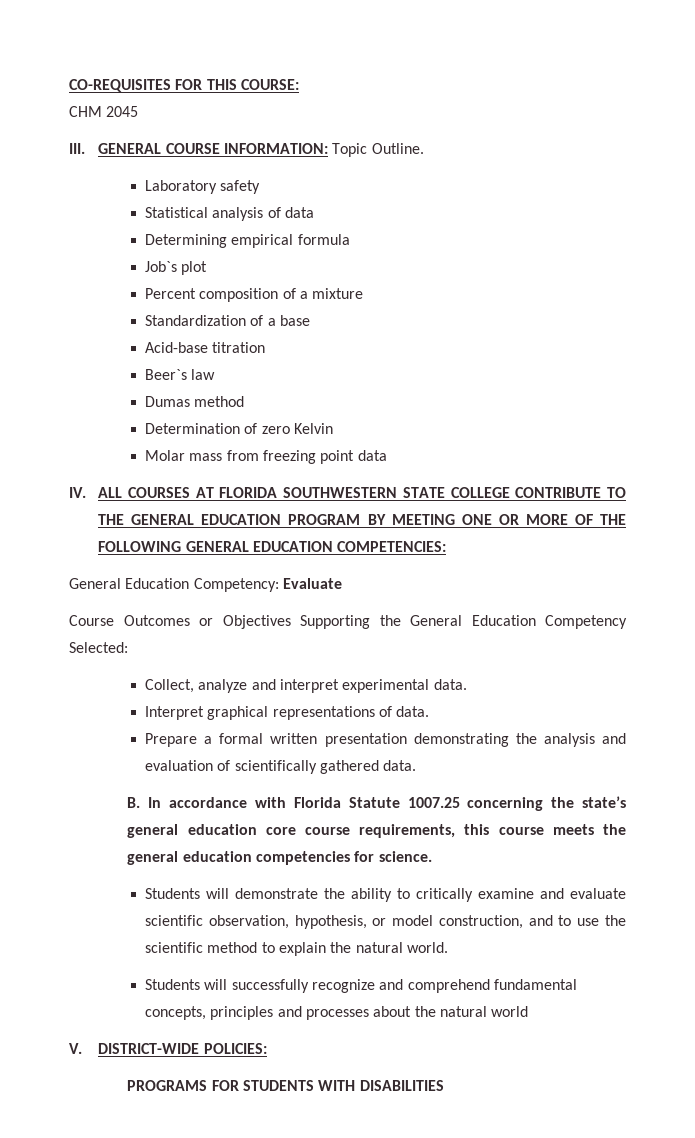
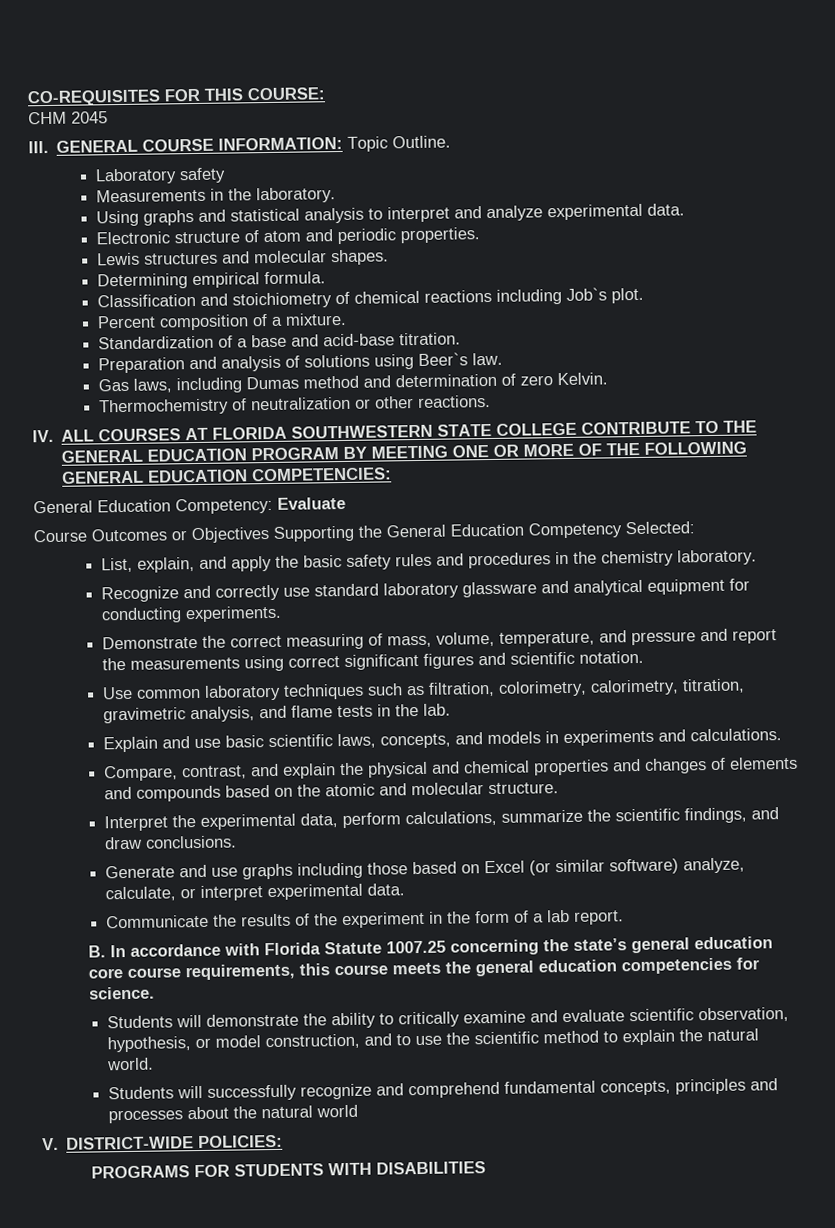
[145,207,315,221] [145,234,350,248] [145,261,208,275] Statistical analysis of data // Determining empirical formula // Job`s plot -> [95,187,336,204] [95,203,685,227] [95,227,480,245] [96,249,389,266] [96,271,326,290] [96,287,644,309] Measurements in the laboratory. // Using graphs and statistical analysis to interpret and analyze experimental data. // Electronic structure of atom and periodic properties. // Lewis structures and molecular shapes. // Determining empirical formula. // Classification and stoichiometry of chemical reactions including Job`s plot.
[312,288,364,299] mixture -> [284,312,347,326] mixture.
[145,342,266,353] [145,369,216,380] [145,396,245,407] [145,423,334,434] [145,450,387,464] // Acid-base titration // Beer`s law // Dumas method // Determination of zero Kelvin // Molar mass from freezing point data -> [290,332,461,347] [97,352,503,374] [97,372,608,394] [98,394,491,416] and acid-base titration. // Preparation and analysis of solutions using Beer`s law. // Gas laws, including Dumas method and determination of zero Kelvin. // Thermochemistry of neutralization or other reactions.
[145,679,467,693] [145,706,430,720] [145,733,627,747] [145,760,417,774] Collect, analyze and interpret experimental data. // Interpret graphical representations of data. // Prepare a formal written presentation demonstrating the analysis and evaluation of scientifically gathered data. -> [100,549,757,573] [100,578,750,603] [100,605,282,624] [101,628,777,650] [101,650,644,672] [101,678,745,701] [102,703,451,724] [102,728,782,753] [103,756,798,782] [103,782,559,802] [103,807,779,832] [104,835,237,850] [104,857,745,880] [104,883,405,902] [105,909,624,929] List, explain, and apply the basic safety rules and procedures in the chemistry laboratory. // Recognize and correctly use standard laboratory glassware and analytical equipment for conducting experiments. // Demonstrate the correct measuring of mass, volume, temperature, and pressure and report the measurements using correct significant figures and scientific notation. // Use common laboratory techniques such as filtration, colorimetry, calorimetry, titration, gravimetric analysis, and flame tests in the lab. // Explain and use basic scientific laws, concepts, and models in experiments and calculations. // Compare, contrast, and explain the physical and chemical properties and changes of elements and compounds based on the atomic and molecular structure. // Interpret the experimental data, perform calculations, summarize the scientific findings, and draw conclusions. // Generate and use graphs including those based on Excel (or similar software) analyze, calculate, or interpret experimental data. // Communicate the results of the experiment in the form of a lab report.

